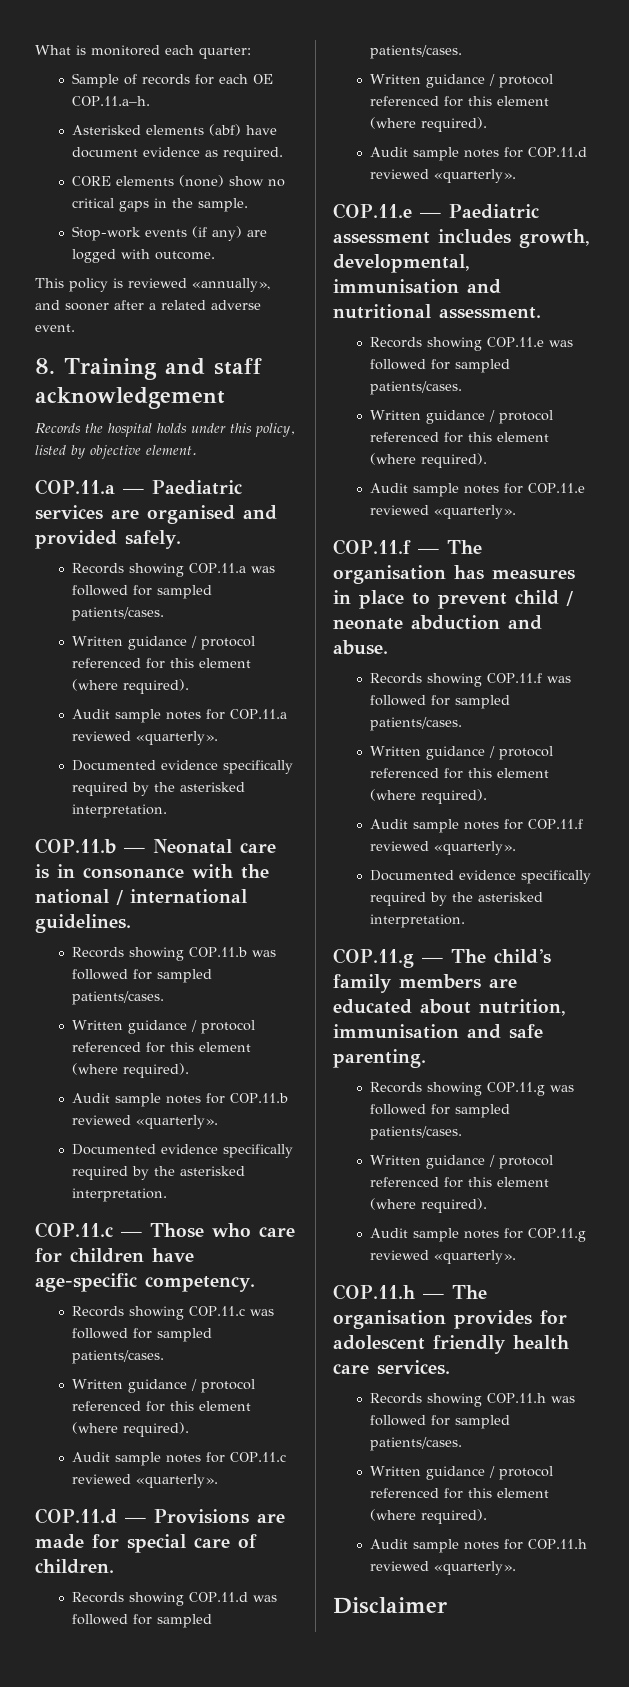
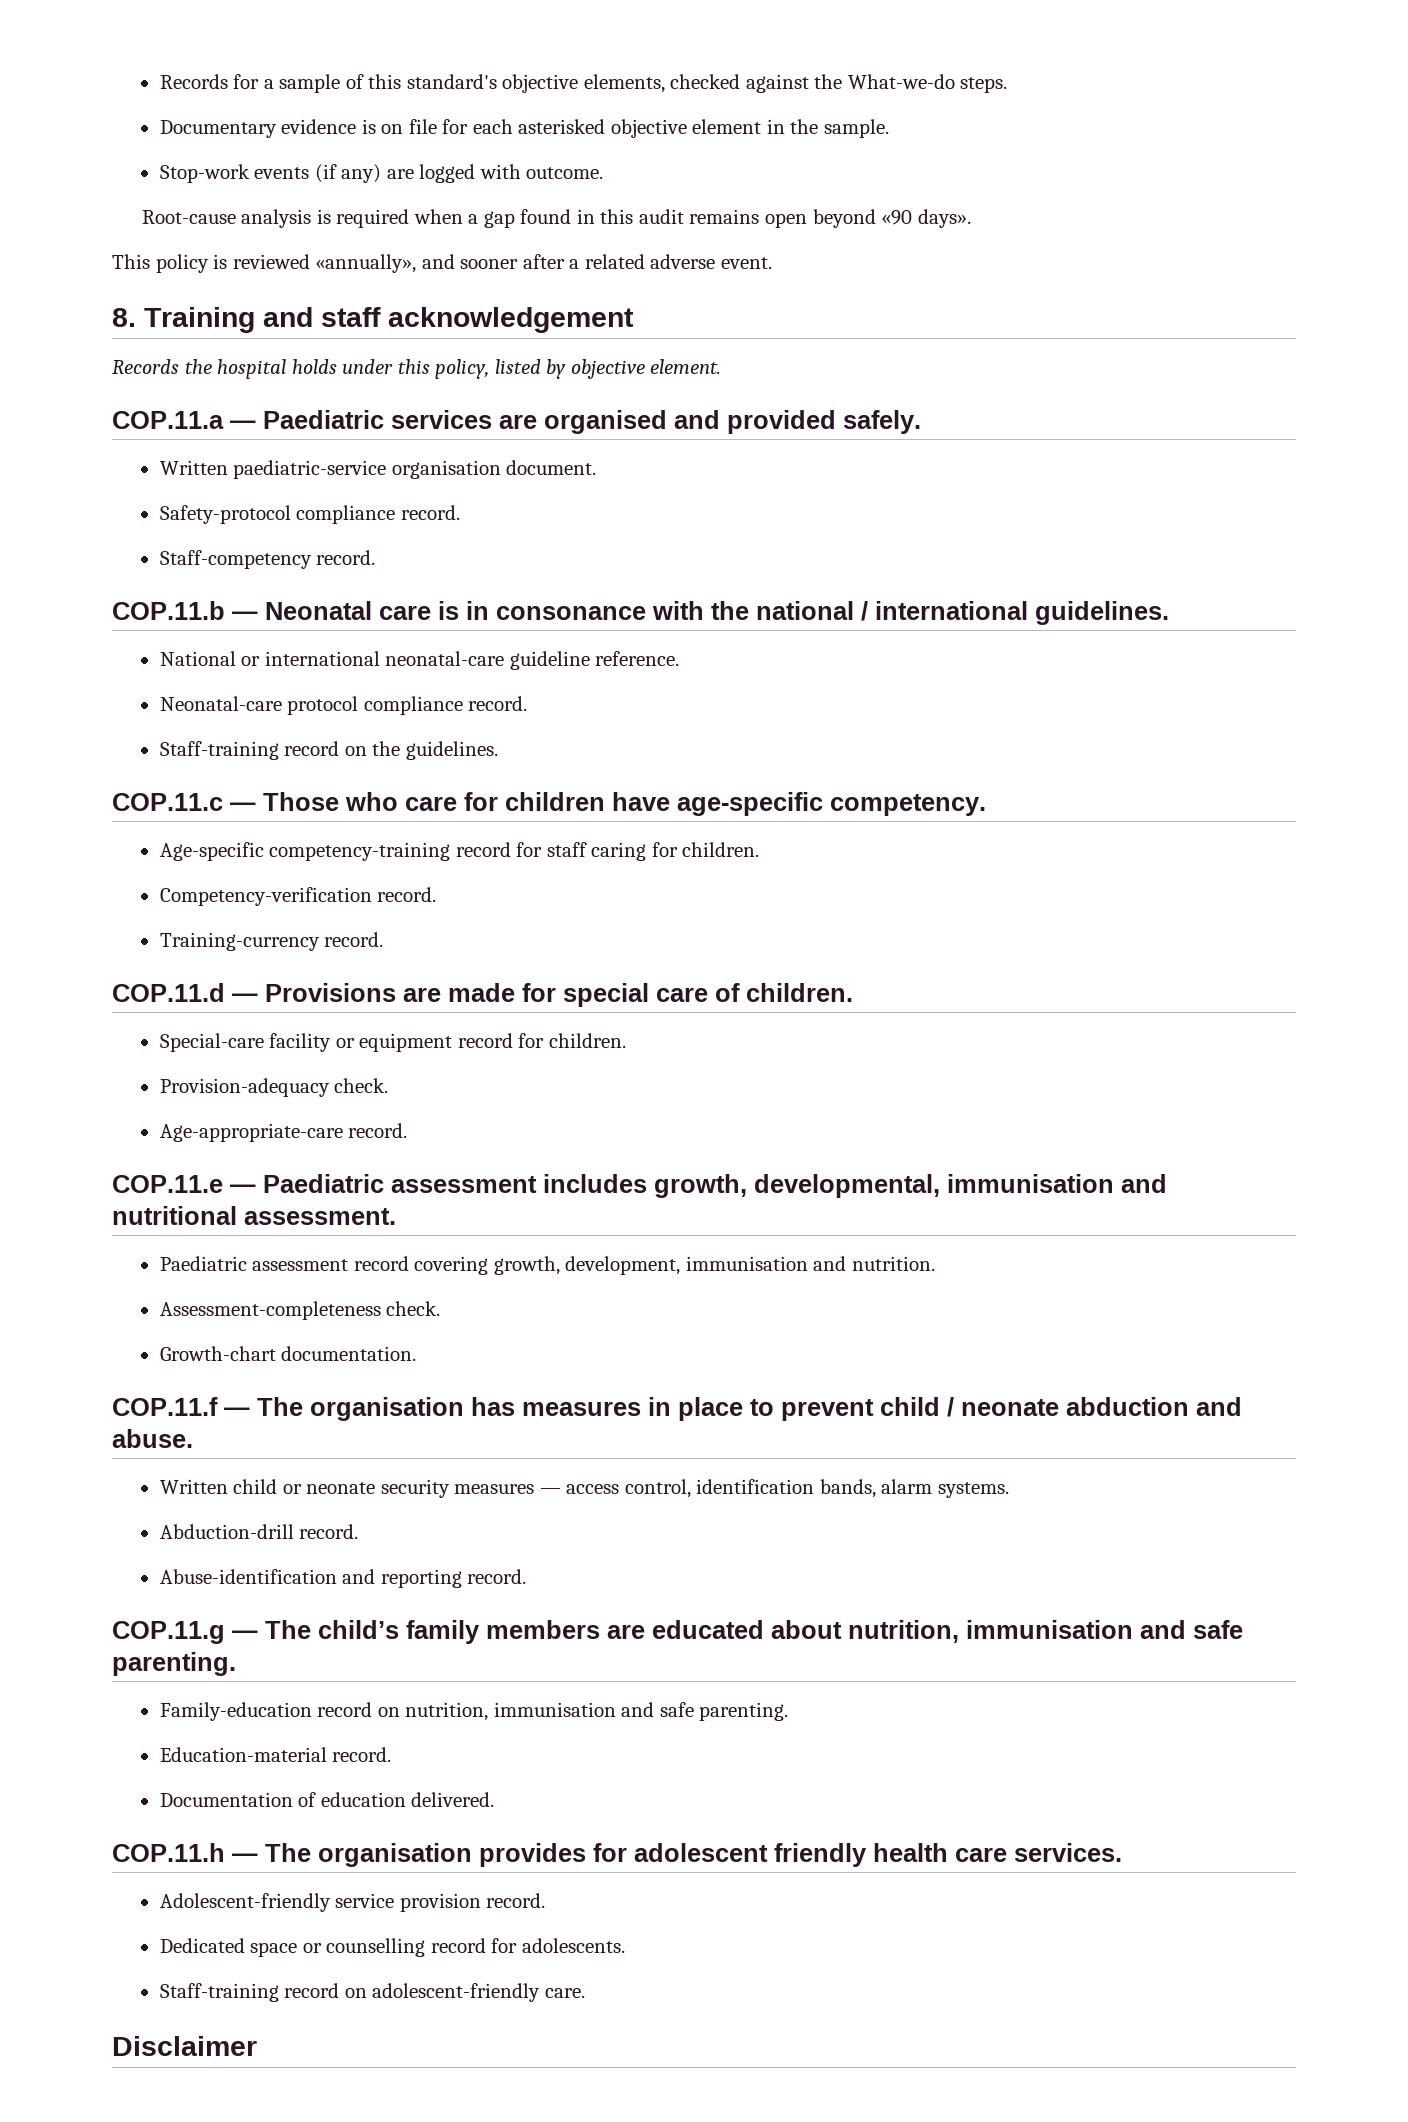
[35,45,251,59] [71,73,273,88] [71,96,150,106] [71,124,277,136] [71,147,283,161] [71,175,285,187] [71,198,149,212] What is monitored each quarter: // Sample of records for each OE COP.11.a–h. // Asterisked elements (abf) have document evidence as required. // CORE elements (none) show no critical gaps -> [159,74,1008,93] [159,119,762,138] Records for a sample of this standard's objective elements, checked against the What-we-do steps. // Documentary evidence is on file for each asterisked objective element
(215, 255) none -> [141,209,971,228] // Root-cause analysis is required when a gap found in this audit remains open beyond «90 days».
[71,563,275,577] [71,585,212,599] [71,607,164,621] [71,636,255,650] [71,658,251,669] [71,679,189,694] [71,709,287,723] [71,731,218,745] [71,760,293,774] [71,782,245,796] [71,804,167,818] Records showing COP.11.a was followed for sampled patients/cases. // Written guidance / protocol referenced for this element (where required). // Audit sample notes for COP.11.a reviewed «quarterly». // Documented evidence specifically required by the asterisked interpretation. -> [159,460,597,479] [159,505,460,524] [159,550,376,569] Written paediatric-service organisation document. // Safety-protocol compliance record. // Staff-competency record.
[71,947,276,961] [71,969,212,983] [71,991,164,1005] [71,1020,255,1034] [71,1042,251,1053] [71,1063,189,1078] [71,1093,288,1107] [71,1115,218,1129] [71,1144,293,1158] [71,1166,245,1180] [71,1188,167,1202] Records showing COP.11.b was followed for sampled patients/cases. // Written guidance / protocol referenced for this element (where required). // Audit sample notes for COP.11.b reviewed «quarterly». // Documented evidence specifically required by the asterisked interpretation. -> [159,651,680,670] [159,696,528,715] [159,741,498,760] National or international neonatal-care guideline reference. // Neonatal-care protocol compliance record. // Staff-training record on the guidelines.
[71,1306,274,1320] [71,1328,212,1342] [71,1350,164,1364] [71,1379,255,1393] [71,1401,251,1412] [71,1422,189,1437] [71,1452,286,1466] [71,1474,218,1488] Records showing COP.11.c was followed for sampled patients/cases. // Written guidance / protocol referenced for this element (where required). // Audit sample notes for COP.11.c reviewed «quarterly». -> [159,842,760,861] [159,887,437,906] [159,932,384,951] Age-specific competency-training record for staff caring for children. // Competency-verification record. // Training-currency record.
[71,1592,277,1606] [71,1614,212,1628] [369,45,462,59] [369,74,553,88] [369,96,549,107] [369,117,487,132] [369,147,587,161] [369,169,516,183] Records showing COP.11.d was followed for sampled patients/cases. // Written guidance / protocol referenced for this element (where required). // Audit sample notes for COP.11.d reviewed «quarterly». -> [159,1033,626,1052] [159,1078,389,1097] [159,1123,408,1142] Special-care facility or equipment record for children. // Provision-adequacy check. // Age-appropriate-care record.
[369,337,573,351] [369,359,510,373] [369,381,462,395] [369,410,553,424] [369,432,549,443] [369,453,487,468] [369,483,585,497] [369,505,516,519] Records showing COP.11.e was followed for sampled patients/cases. // Written guidance / protocol referenced for this element (where required). // Audit sample notes for COP.11.e reviewed «quarterly». -> [159,1256,935,1275] [159,1301,441,1320] [159,1346,417,1361] Paediatric assessment record covering growth, development, immunisation and nutrition. // Assessment-completeness check. // Growth-chart documentation.
[369,673,571,687] [369,695,510,709] [369,717,462,731] [369,746,553,760] [369,768,549,779] [369,789,487,804] [369,819,583,833] [369,841,516,855] [369,870,591,884] [369,892,543,906] [369,914,465,928] Records showing COP.11.f was followed for sampled patients/cases. // Written guidance / protocol referenced for this element (where required). // Audit sample notes for COP.11.f reviewed «quarterly». // Documented evidence specifically required by the asterisked interpretation. -> [159,1479,1009,1498] [159,1524,359,1539] [159,1569,527,1588] Written child or neonate security measures — access control, identification bands, alarm systems. // Abduction-drill record. // Abuse-identification and reporting record.
[369,1082,574,1096] [369,1104,510,1118] [369,1126,462,1140] [369,1155,553,1169] [369,1177,549,1188] [369,1198,487,1213] [369,1228,586,1242] [369,1250,516,1264] Records showing COP.11.g was followed for sampled patients/cases. // Written guidance / protocol referenced for this element (where required). // Audit sample notes for COP.11.g reviewed «quarterly». -> [159,1702,789,1721] [159,1747,392,1762] [159,1792,495,1807] Family-education record on nutrition, immunisation and safe parenting. // Education-material record. // Documentation of education delivered.
[369,1393,575,1407] [369,1415,510,1429] [369,1437,462,1451] [369,1466,553,1480] [369,1488,549,1499] [369,1509,487,1524] [369,1539,587,1553] [369,1561,516,1575] Records showing COP.11.h was followed for sampled patients/cases. // Written guidance / protocol referenced for this element (where required). // Audit sample notes for COP.11.h reviewed «quarterly». -> [159,1893,546,1912] [159,1938,625,1957] [159,1983,585,2002] Adolescent-friendly service provision record. // Dedicated space or counselling record for adolescents. // Staff-training record on adolescent-friendly care.

